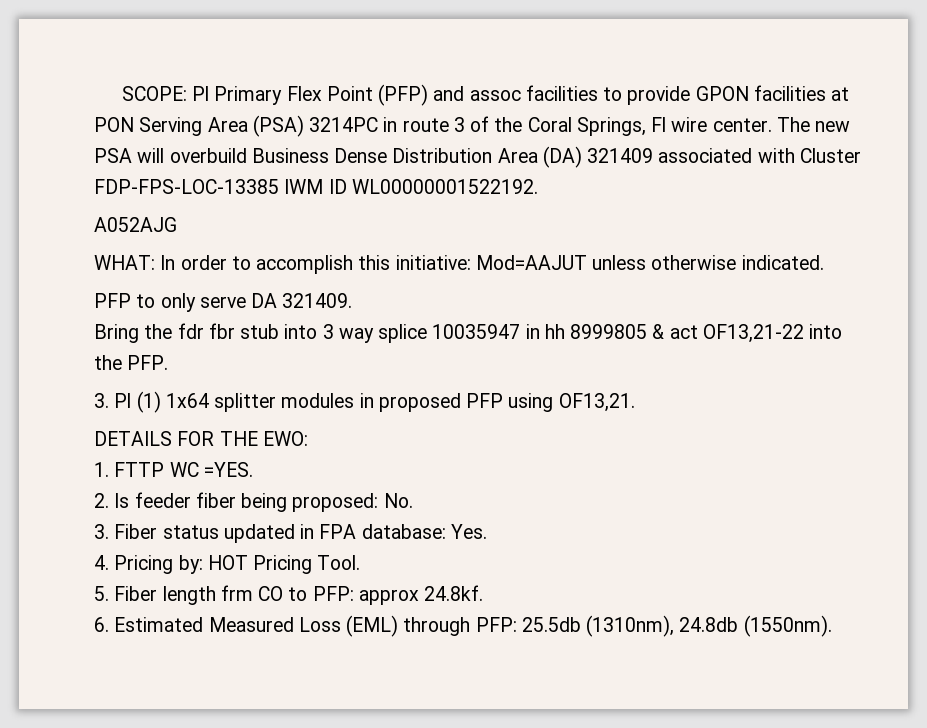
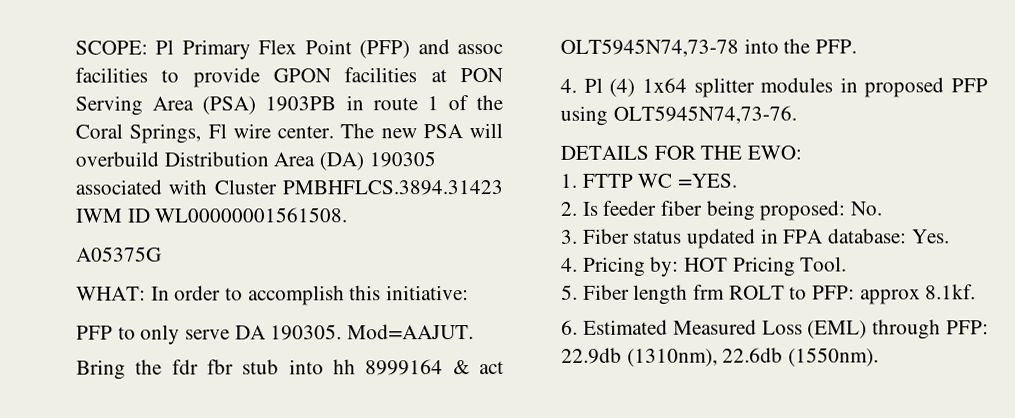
[309,117,379,132] 3214PC -> [265,96,337,112] 1903PB
[453,117,465,132] 3 -> [426,96,439,111] 1
[251,148,388,163] Business Dense -> (159, 159) none
[587,148,654,163] 321409 -> [368,151,436,168] 190305
[94,179,279,194] FDP-FPS-LOC-13385 -> [282,180,503,196] PMBHFLCS.3894.31423
[351,179,538,194] [94,217,177,232] WL00000001522192. // A052AJG -> [154,207,349,223] [76,246,162,262] WL00000001561508. // A05375G
[475,255,824,270] Mod=AAJUT unless otherwise indicated. -> (470, 293) none
[282,293,353,308] 321409. -> [270,324,475,341] 190305. Mod=AAJUT.
[322,324,648,343] 3 way splice 10035947 in hh 8999805 -> [333,359,444,376] hh 8999164
[702,324,804,343] OF13,21-22 -> [560,38,739,57] OLT5945N74,73-78
[94,391,161,413] 3. Pl (1) -> [560,77,636,97] 4. Pl (4)
[558,393,635,412] OF13,21. -> [612,105,797,124] OLT5945N74,73-76.
[258,586,284,601] CO -> [728,285,785,300] ROLT
[424,585,484,601] 24.8kf. -> [925,284,977,300] 8.1kf.
[521,615,739,637] 25.5db (1310nm), 24.8db -> [561,347,784,367] 22.9db (1310nm), 22.6db

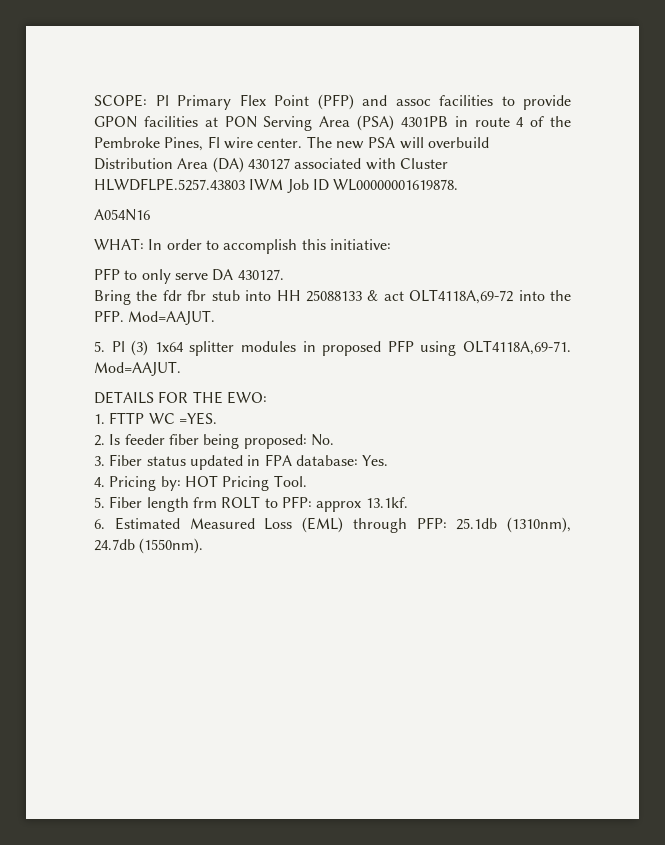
[265,96,337,112] 1903PB -> [400,116,448,127] 4301PB
[426,96,439,111] 1 -> [516,117,525,127] 4
[75,123,202,144] Coral Springs, -> [94,137,204,151] Pembroke Pines,
[368,151,436,168] 190305 -> [247,158,290,170] 430127
[282,180,503,196] [75,207,349,223] [76,246,162,262] PMBHFLCS.3894.31423 IWM ID WL00000001561508. // A05375G -> [94,178,459,193] [94,209,150,221] HLWDFLPE.5257.43803 IWM Job ID WL00000001619878. // A054N16
[270,324,475,341] 190305. Mod=AAJUT. -> [237,269,284,281] 430127.
[333,359,444,376] hh 8999164 -> [276,290,362,302] HH 25088133
[560,38,739,57] OLT5945N74,73-78 -> [409,289,514,304] OLT4118A,69-72
[560,77,636,97] // 4. Pl (4) -> [128,310,216,325] [94,340,149,356] Mod=AAJUT. // 5. Pl (3)
[612,105,797,124] OLT5945N74,73-76. -> [463,340,571,355] [94,361,181,376] OLT4118A,69-71. Mod=AAJUT.
[925,284,977,300] 8.1kf. -> [365,497,408,508] 13.1kf.
[561,347,784,367] 22.9db (1310nm), 22.6db -> [456,517,571,533] [94,539,135,551] 25.1db (1310nm), 24.7db

